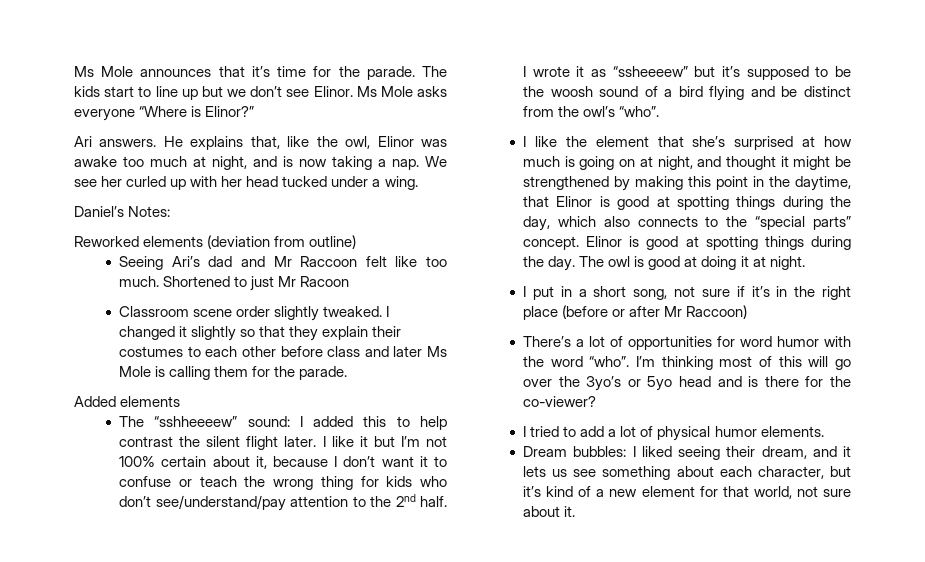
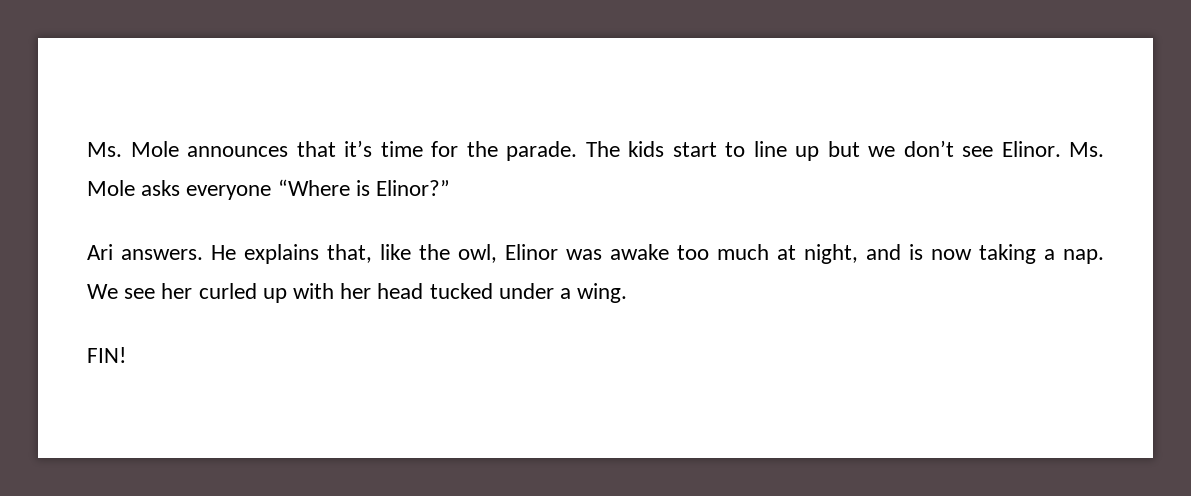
[74,66,94,77] Ms -> [87,142,122,157] Ms.
[356,86,377,97] Ms -> [1069,142,1104,157] Ms.
[74,206,171,217] [74,235,357,249] [119,256,447,270] [119,276,350,291] [119,306,390,321] [119,326,402,341] [119,346,447,357] [119,366,348,380] [74,396,181,407] [119,416,447,430] [119,436,447,450] [119,456,447,469] [119,476,447,490] [119,494,447,511] [523,66,851,80] [523,86,851,101] [523,106,660,117] [523,136,852,150] [523,156,851,170] [523,176,851,191] [523,196,851,210] [523,216,851,231] [523,236,852,250] [523,256,805,271] [523,286,851,300] [523,305,748,320] [523,336,851,350] [523,356,851,370] [523,376,851,391] [523,396,597,407] [523,426,824,441] [523,446,851,460] [523,466,851,480] [523,486,851,499] [523,506,576,517] Daniel’s Notes: // Reworked elements (deviation from outline) // Seeing Ari’s dad and Mr Raccoon felt like too much. Shortened to just Mr Racoon // Classroom scene order slightly tweaked. I changed it slightly so that they explain their costumes to each other before class and later Ms Mole is calling them for the parade. // Added elements // The “sshheeeew” sound: I added this to help contrast the silent flight later. I like it but I’m not 100% certain about it, because I don’t want it to confuse or teach the wrong thing for kids who don’t see/understand/pay attention to the 2nd half. I wrote it as “ssheeeew” but it’s supposed to be the woosh sound of a bird flying and be distinct from the owl’s “who”. // I like the element that she’s surprised at how much is going on at night, and thought it might be strengthened by making this point in the daytime, that Elinor is good at spotting things during the day, which also connects to the “special parts” concept. Elinor is good at spotting things during the day. The owl is good at doing it at night. // I put in a short song, not sure if it’s in the right place (before or after Mr Raccoon) // There’s a lot of opportunities for word humor with the word “who”. I’m thinking most of this will go over the 3yo’s or 5yo head and is there for the co-viewer? // I tried to add a lot of physical humor elements. // Dream bubbles: I liked seeing their dream, and it lets us see something about each character, but it’s kind of a new element for that world, not sure about it. -> [87,347,126,363] FIN!

